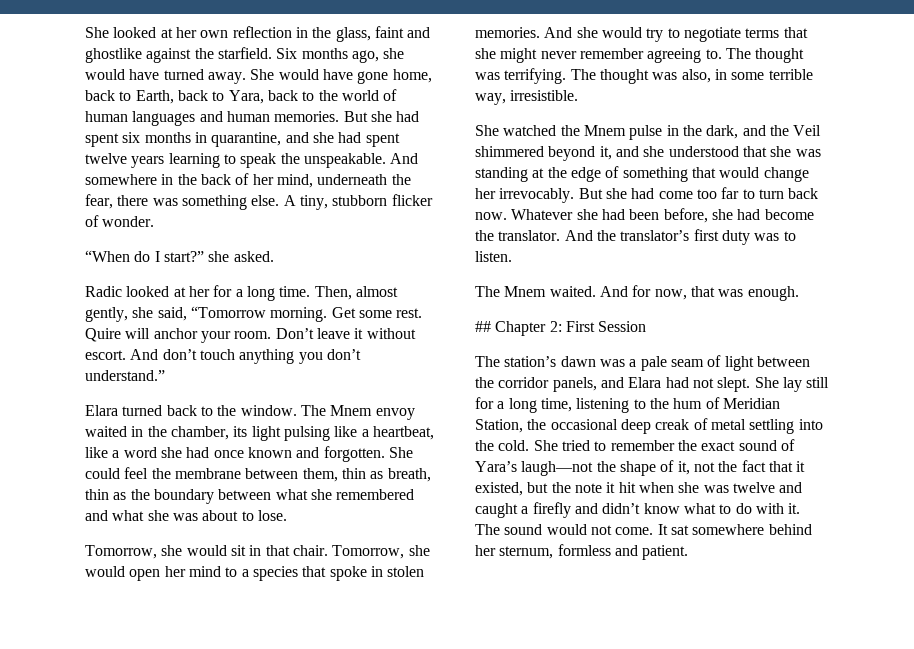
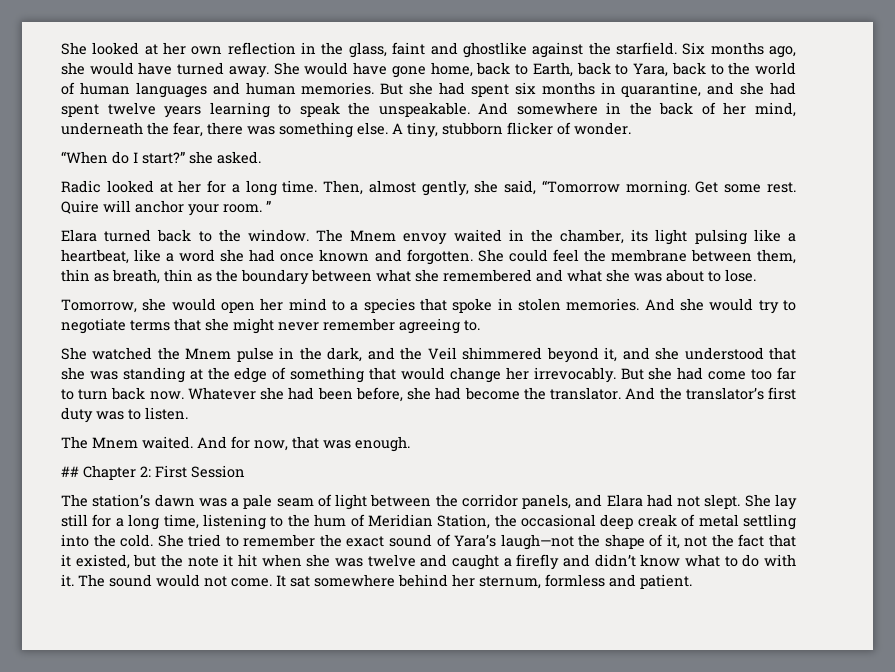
[275,328,416,339] [85,349,361,364] [85,370,165,381] Don’t leave it without escort. And don’t touch anything you don’t understand.” -> [266,200,271,212] ”
[230,545,430,559] [85,566,125,577] sit in that chair. Tomorrow, she would -> (216, 304) none
[725,48,805,63] [475,68,813,84] [475,90,579,105] The thought was terrifying. The thought was also, in some terrible way, irresistible. -> (480, 325) none

